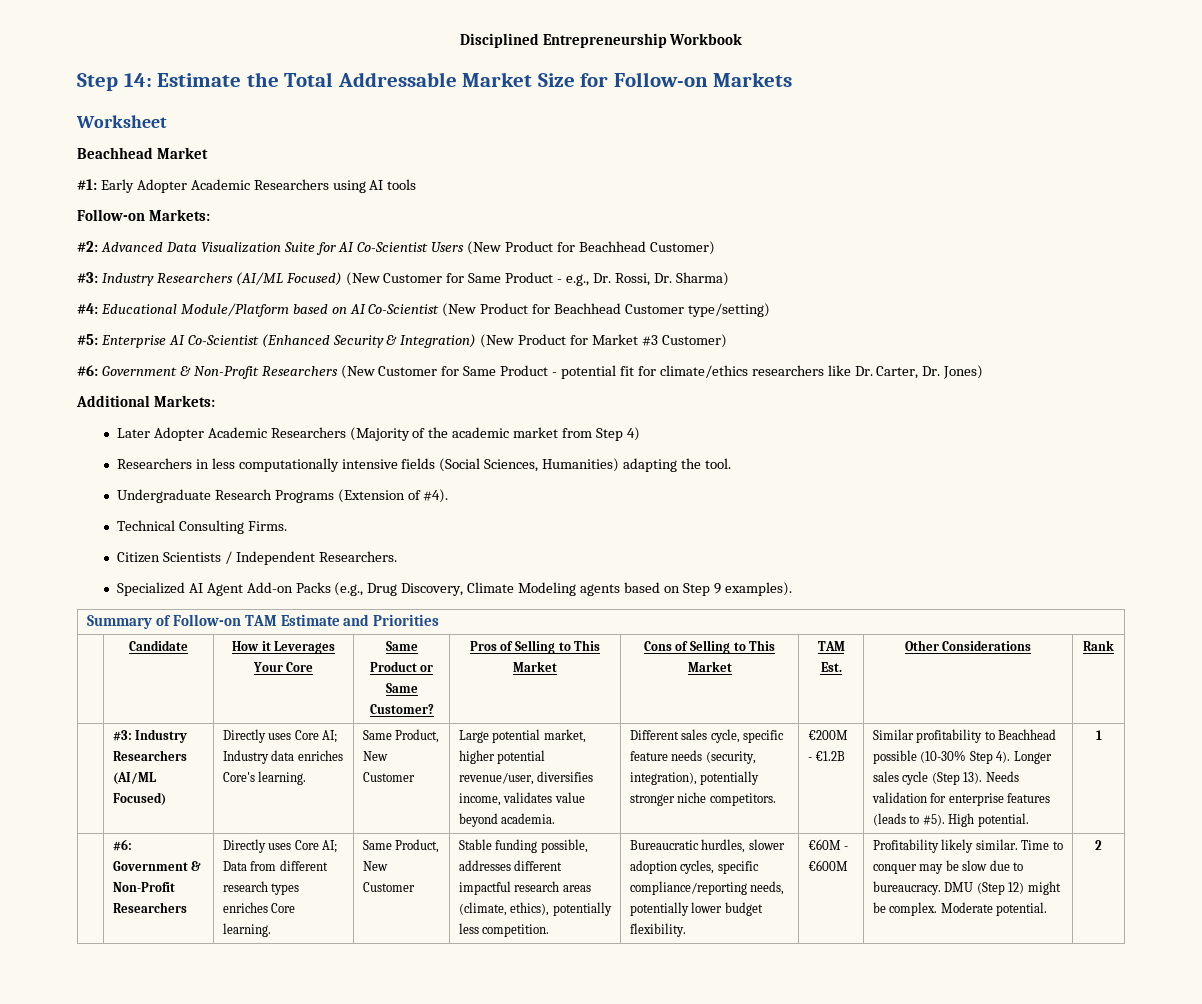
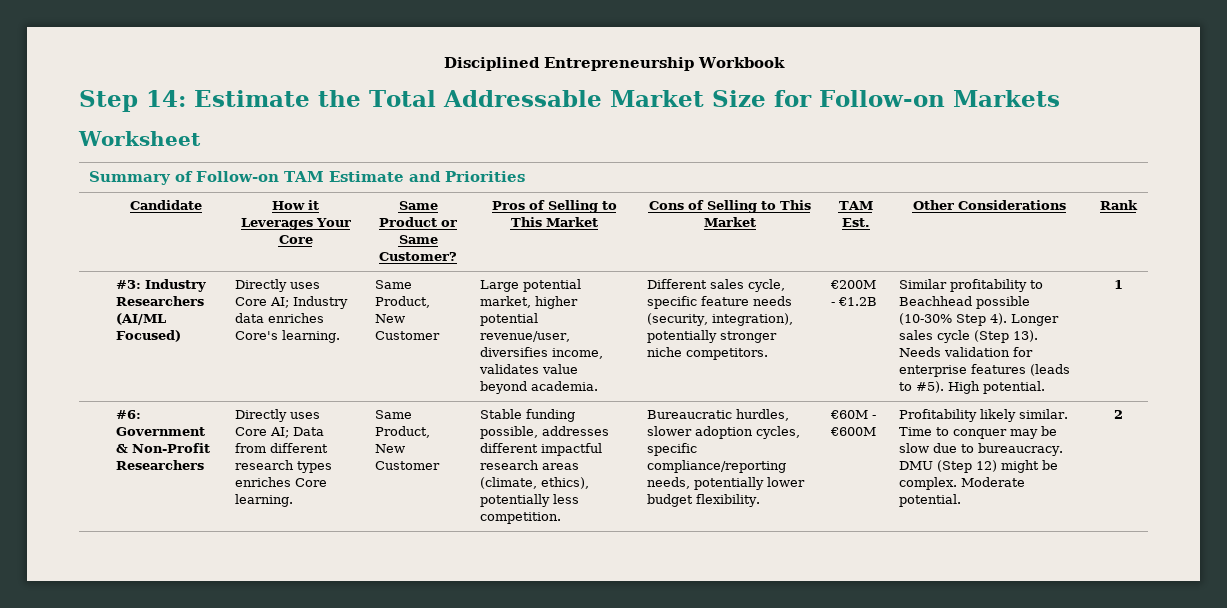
[77,147,208,159] [77,179,417,193] [77,209,210,221] [77,241,715,255] [77,272,729,286] [77,303,770,317] [77,334,727,348] [77,365,984,379] [76,395,215,407] [116,427,640,441] [116,458,731,472] [116,489,449,503] [116,520,287,534] [116,551,397,565] [116,582,792,596] // Beachhead Market // #1: Early Adopter Academic Researchers using AI tools // Follow-on Markets: // #2: Advanced Data Visualization Suite for AI Co-Scientist Users (New Product for Beachhead Customer) // #3: Industry Researchers (AI/ML Focused) (New Customer for Same Product - e.g., Dr. Rossi, Dr. Sharma) // #4: Educational Module/Platform based on AI Co-Scientist (New Product for Beachhead Customer type/setting) // #5: Enterprise AI Co-Scientist (Enhanced Security & Integration) (New Product for Market #3 Customer) // #6: Government & Non-Profit Researchers (New Customer for Same Product - potential fit for climate/ethics researchers like Dr. Carter, Dr. Jones) // Additional Markets: // Later Adopter Academic Researchers (Majority of the academic market from Step 4) // Researchers in less computationally intensive fields (Social Sciences, Humanities) adapting the tool. // Undergraduate Research Programs (Extension of #4). // Technical Consulting Firms. // Citizen Scientists / Independent Researchers. // Specialized AI Agent Add-on Packs (e.g., Drug Discovery, Climate Modeling agents based on Step 9 examples). -> (201, 138) none

